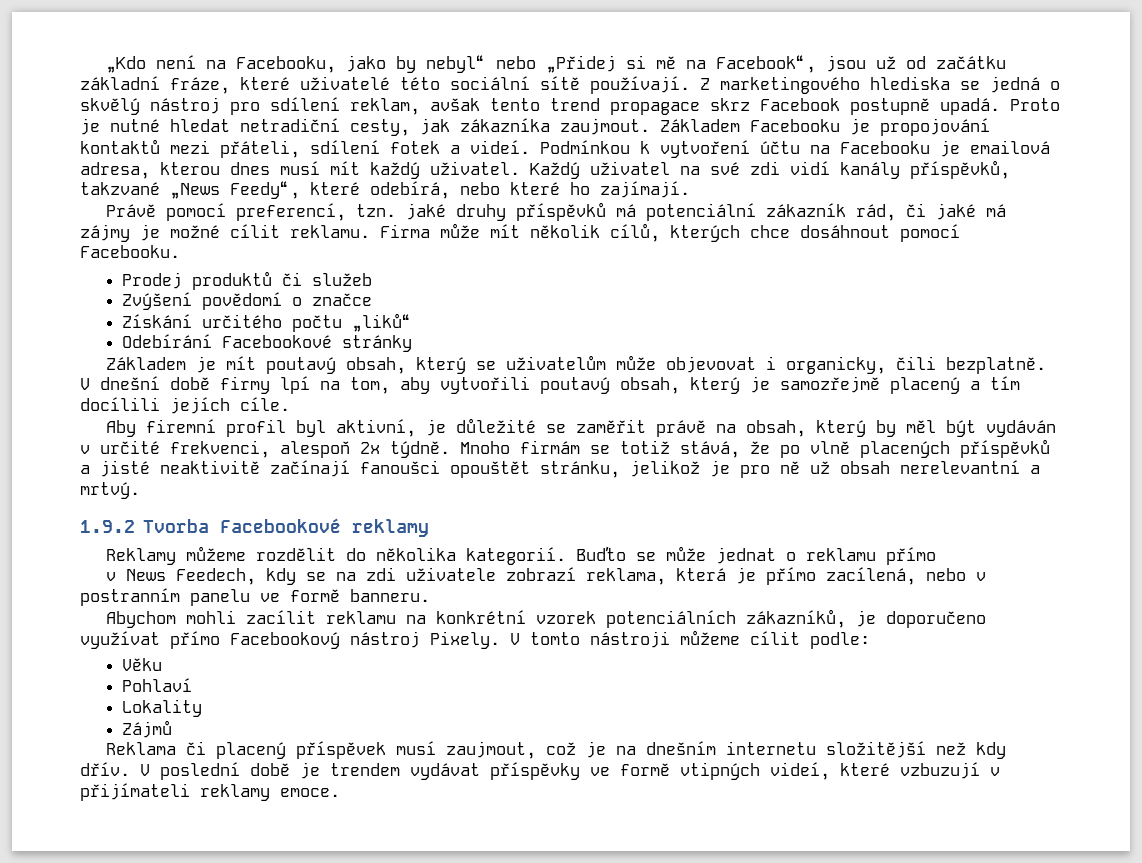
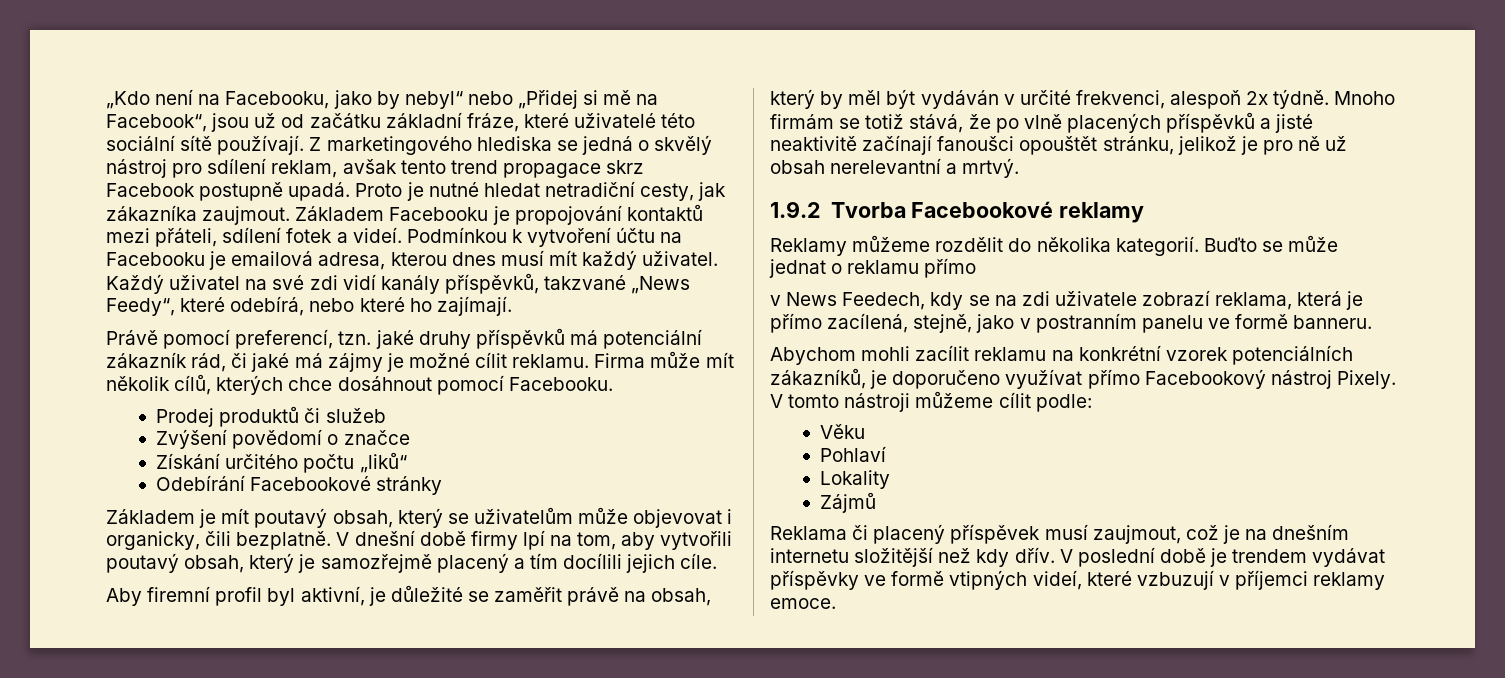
[170,397,230,414] jejích -> [626,554,676,573] jejich
[925,568,966,581] nebo -> [913,314,1015,333] stejně, jako
[80,783,190,801] přijímateli -> [1235,570,1309,590] příjemci

